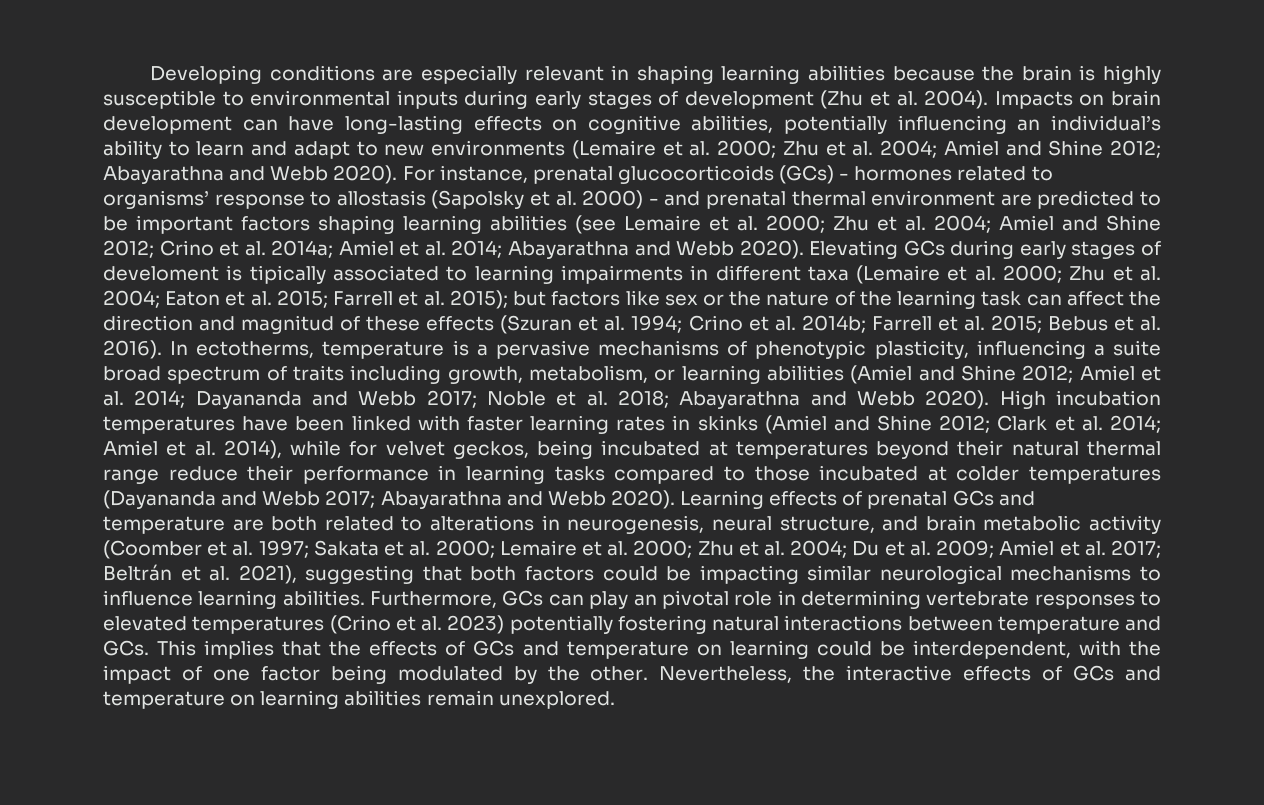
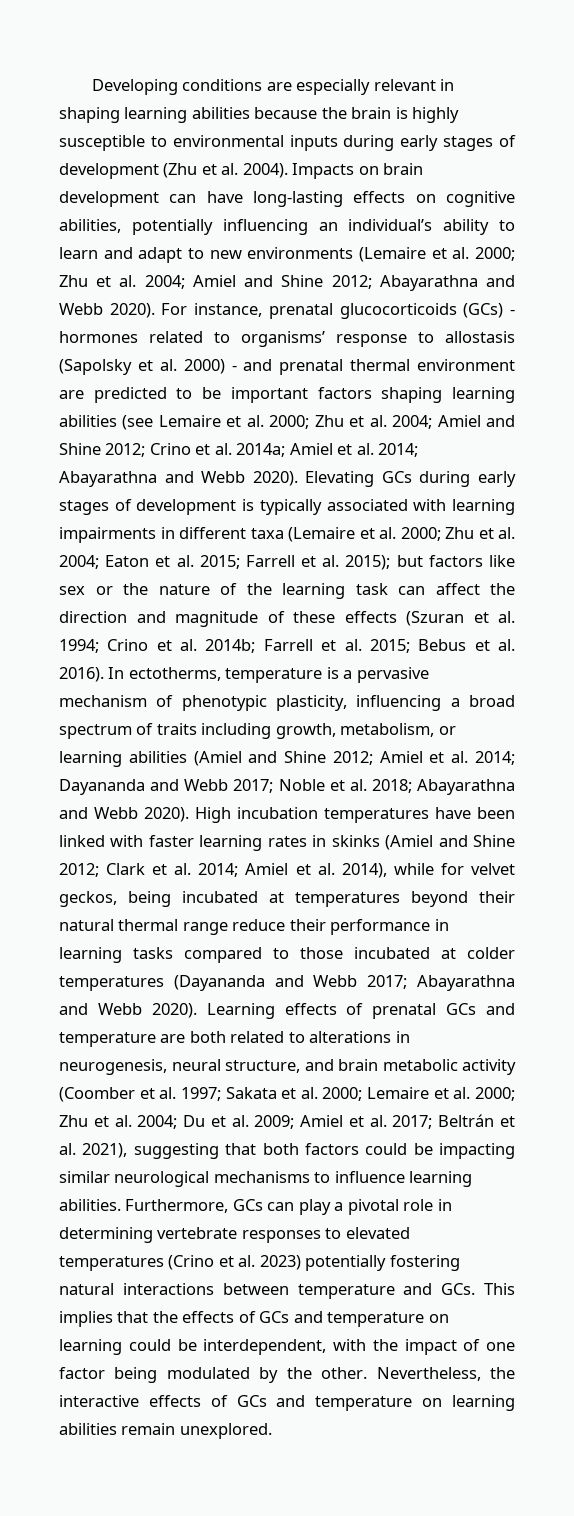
[103,265,468,284] develoment is tipically associated to -> [136,499,447,515] development is typically associated with
[241,315,335,334] magnitud -> [175,611,258,627] magnitude
[598,340,720,356] mechanisms -> [59,695,147,707] mechanism
[1113,340,1161,356] suite -> (460, 702) none
[633,594,657,606] an -> [334,1202,344,1211] a

